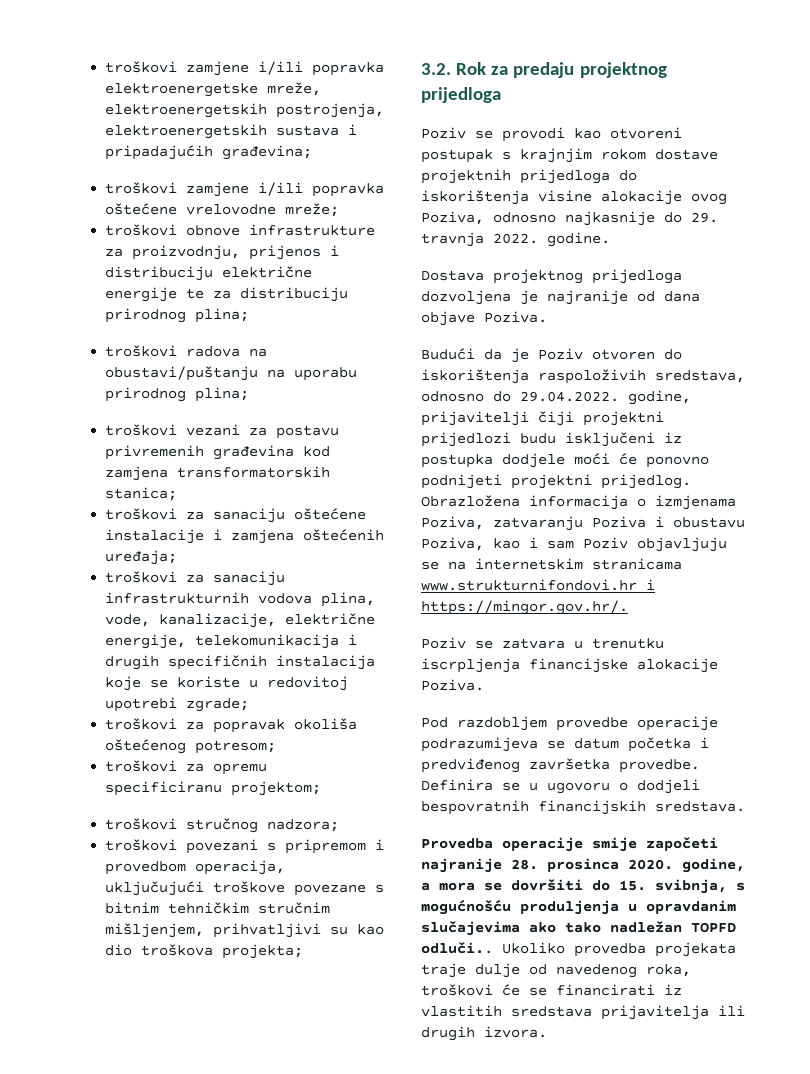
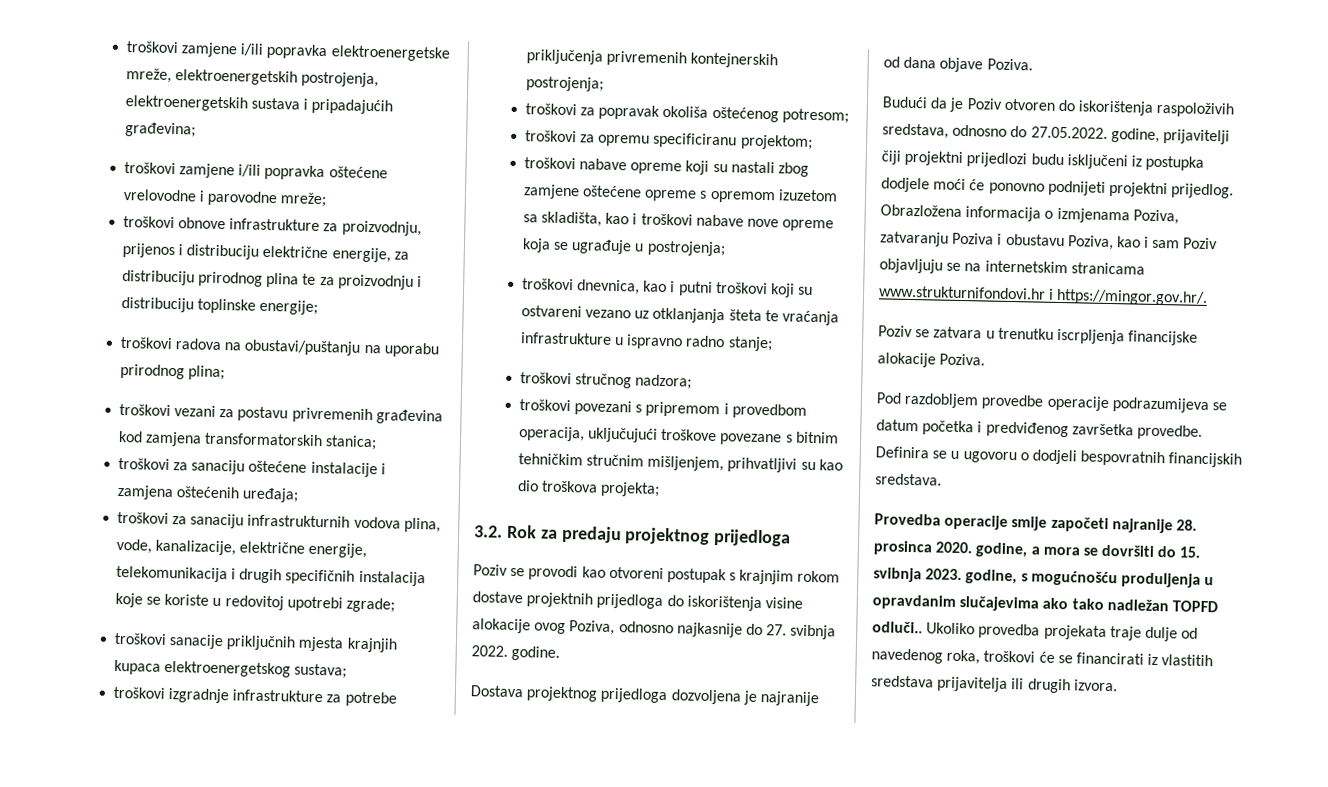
(277, 209) none -> [199,190,278,207] i parovodne
[105,287,205,302] energije te -> [331,247,391,263] energije,
[195,308,250,323] plina; -> [266,272,422,290] [120,296,319,315] plina te za proizvodnju i distribuciju toplinske energije;
(250, 705) none -> [113,632,397,653] [113,659,348,679] [112,686,397,707] [525,49,779,69] [525,76,604,92] // troškovi sanacije priključnih mjesta krajnjih kupaca elektroenergetskog sustava; // troškovi izgradnje infrastrukture za potrebe priključenja privremenih kontejnerskih postrojenja;
(322, 788) none -> [523,157,809,177] [522,184,838,204] [522,211,835,232] [521,238,726,257] [521,278,814,298] [520,305,839,326] [519,332,773,352] // troškovi nabave opreme koji su nastali zbog zamjene oštećene opreme s opremom izuzetom sa skladišta, kao i troškovi nabave nove opreme koja se ugrađuje u postrojenja; // troškovi dnevnica, kao i putni troškovi koji su ostvareni vezano uz otklanjanja šteta te vraćanja infrastrukture u ispravno radno stanje;
[691,212,718,223] [421,232,484,247] 29. travnja -> [766,624,837,640] 27. svibnja
[520,391,619,402] 29.04.2022. -> [1030,126,1108,139] 27.05.2022.
[655,879,727,894] svibnja, -> [873,567,1018,585] svibnja 2023. godine,

